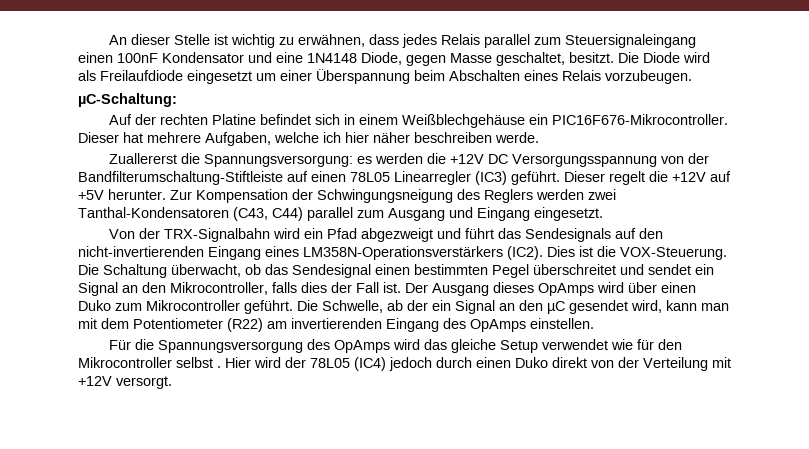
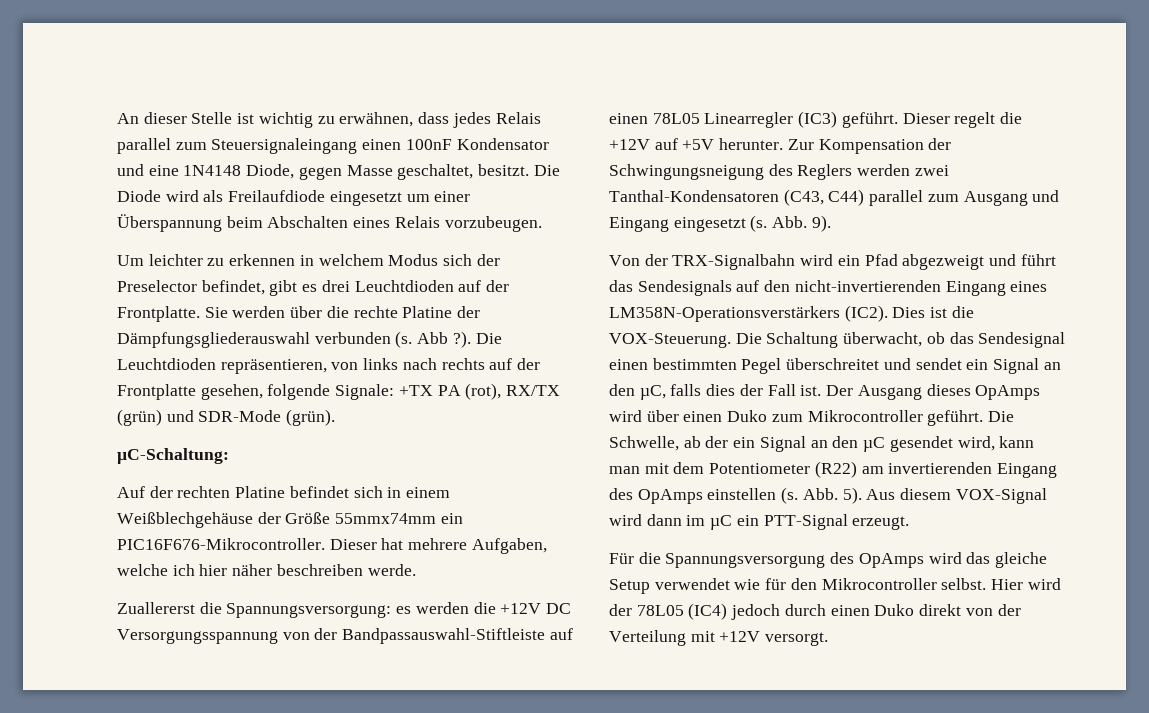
(692, 77) none -> [117,254,500,266] [117,280,510,296] [117,306,481,322] [117,331,502,348] [117,358,541,374] [117,383,561,400] [117,409,336,426] // Um leichter zu erkennen in welchem Modus sich der Preselector befindet, gibt es drei Leuchtdioden auf der Frontplatte. Sie werden über die rechte Platine der Dämpfungsgliederauswahl verbunden (s. Abb ?). Die Leuchtdioden repräsentieren, von links nach rechts auf der Frontplatte gesehen, folgende Signale: +TX PA (rot), RX/TX (grün) und SDR-Mode (grün).
(525, 121) none -> [257,512,437,524] der Größe 55mmx74mm
[78,171,283,185] Bandfilterumschaltung-Stiftleiste -> [342,628,546,644] Bandpassauswahl-Stiftleiste
[534,207,603,221] eingesetzt. -> [673,215,831,232] eingesetzt (s. Abb. 9).
[170,282,268,295] Mikrocontroller, -> [639,385,666,400] µC,
[530,318,594,329] einstellen. -> [707,487,1047,504] [609,514,910,530] einstellen (s. Abb. 5). Aus diesem VOX-Signal wird dann im µC ein PTT-Signal erzeugt.
[176,357,221,368] selbst . -> [941,578,987,590] selbst.

